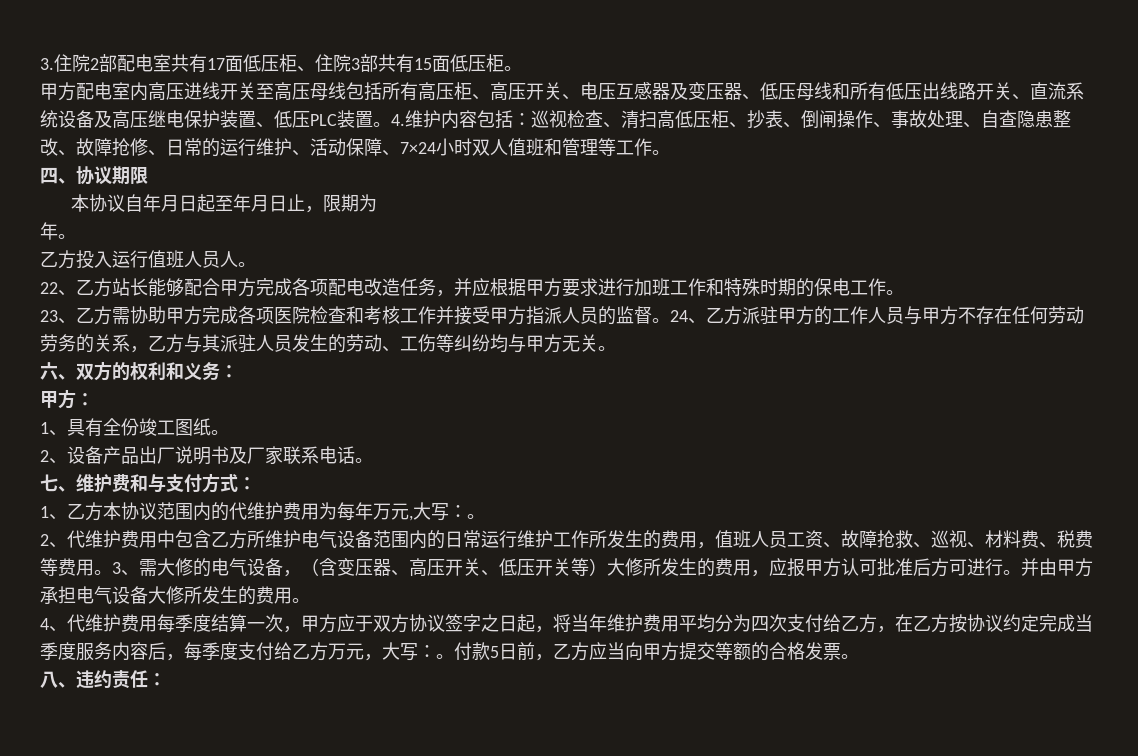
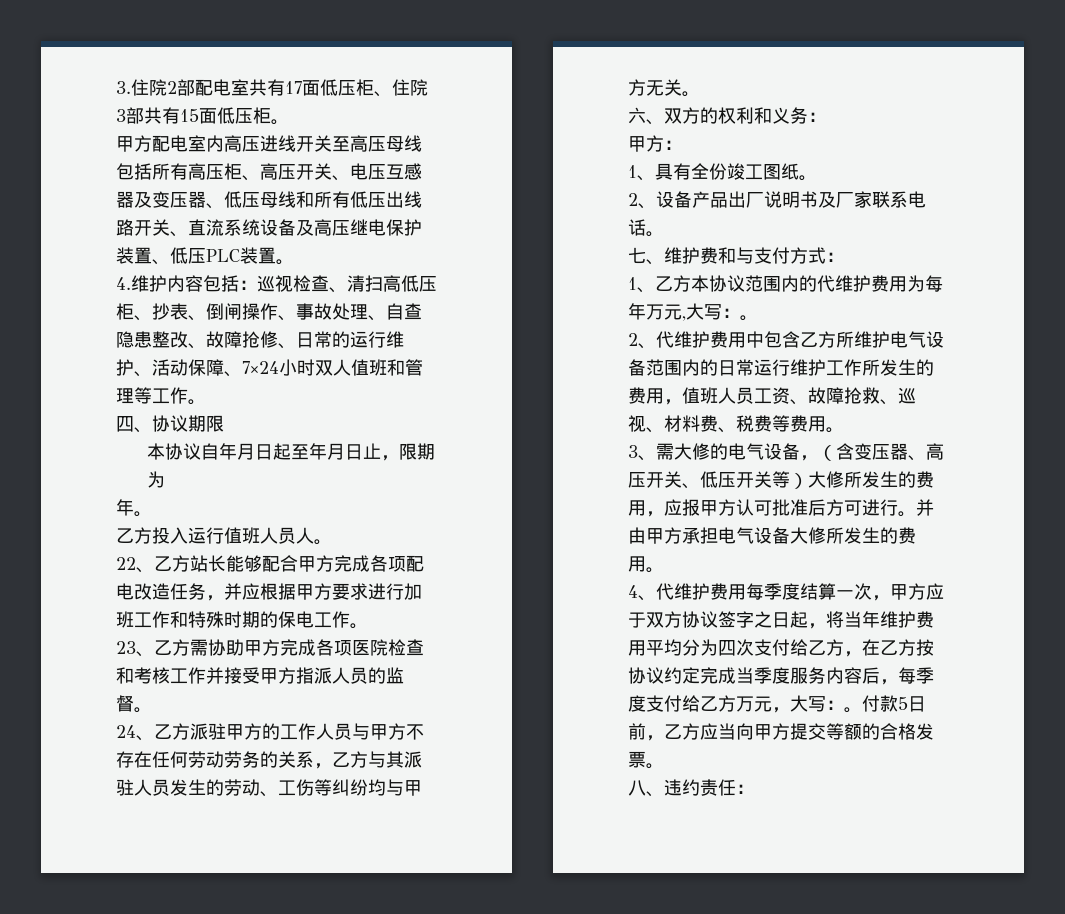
(391, 124) none -> (294, 262) //
(670, 320) none -> (152, 710) //
(112, 572) none -> (844, 430) //

